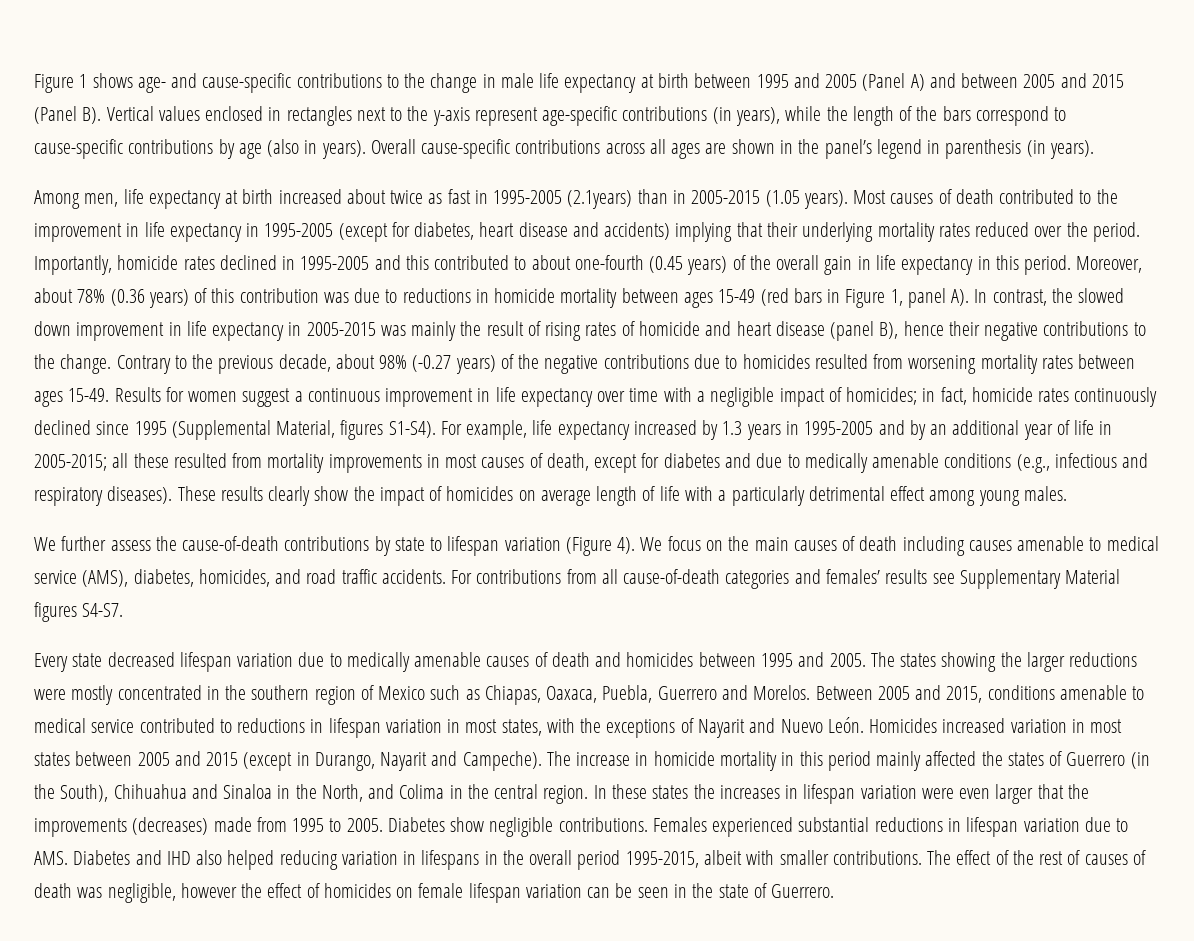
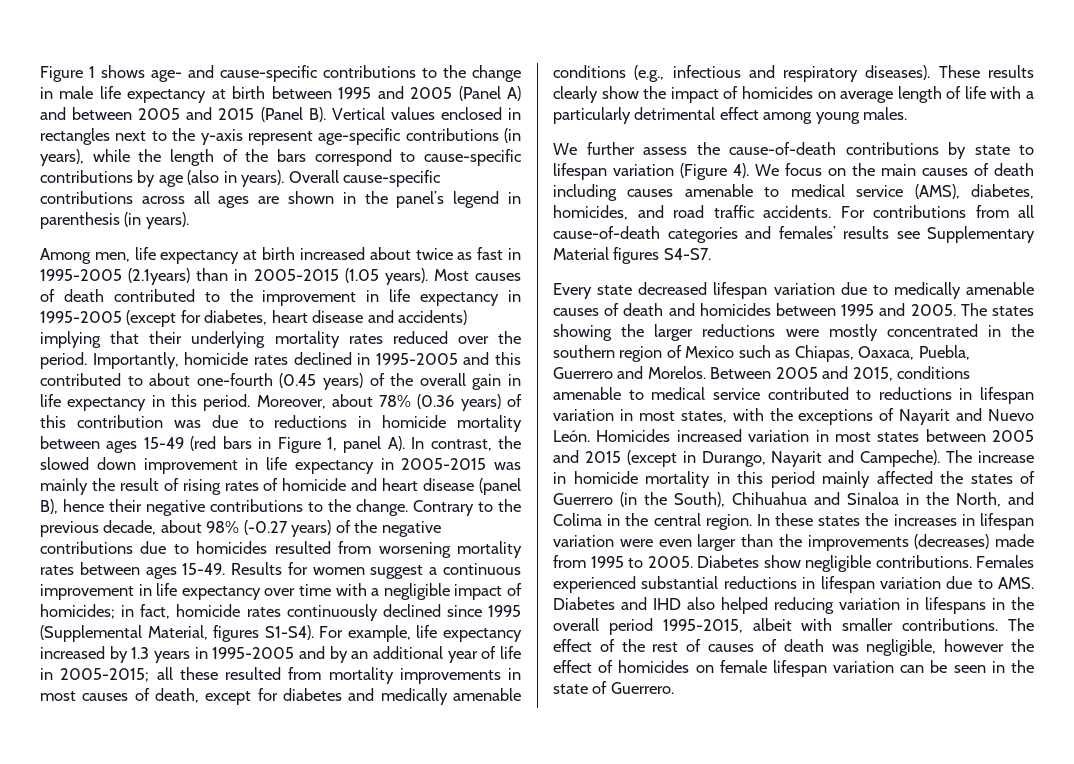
[756,453,800,468] due to -> (375, 694) none
[1037,784,1064,799] that -> [741,534,773,547] than

